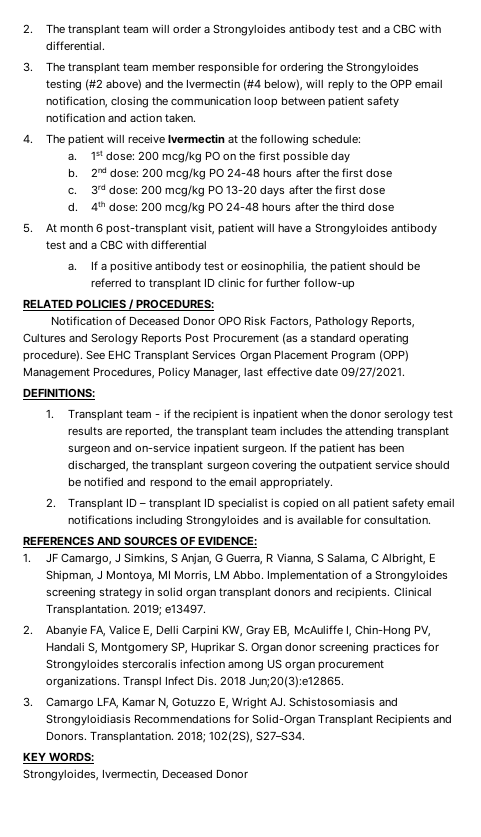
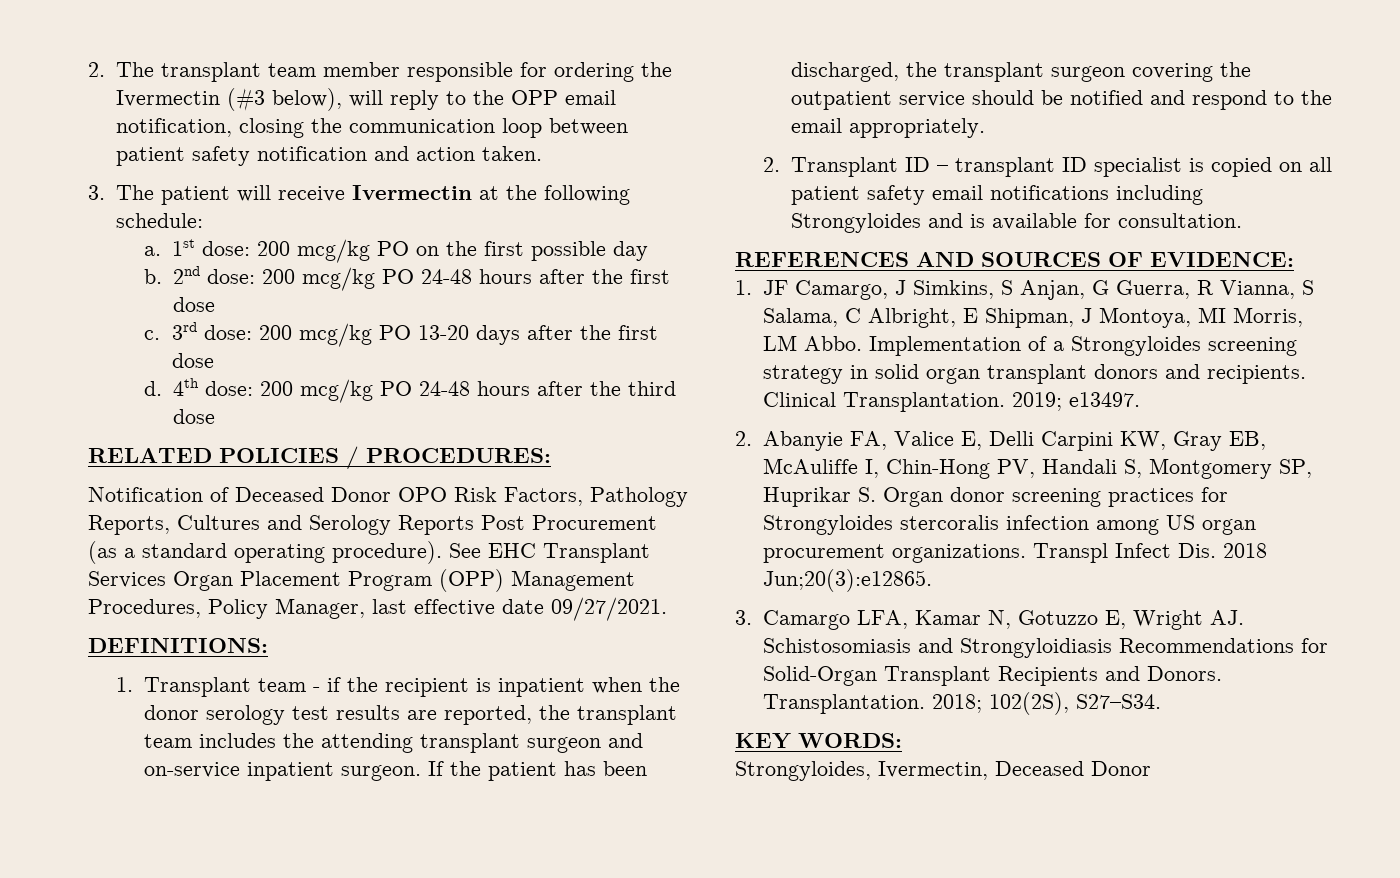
[151,24,441,36] [45,41,105,51] [23,62,149,74] will order a Strongyloides antibody test and a CBC with differential. // 3. The transplant team -> (317, 70) none
[346,62,420,74] [45,79,262,91] Strongyloides testing (#2 above) and the Ivermectin (#4 -> [116,88,266,111] Ivermectin (#3
[23,134,33,144] 4. -> [88,185,105,200] 3.
[23,223,437,235] [45,240,208,250] [68,261,420,273] [90,278,355,290] // 5. At month 6 post-transplant visit, patient will have a Strongyloides antibody test and a CBC with differential // a. If a positive antibody test or eosinophilia, the patient should be referred to transplant ID clinic for further follow-up -> (216, 416) none

